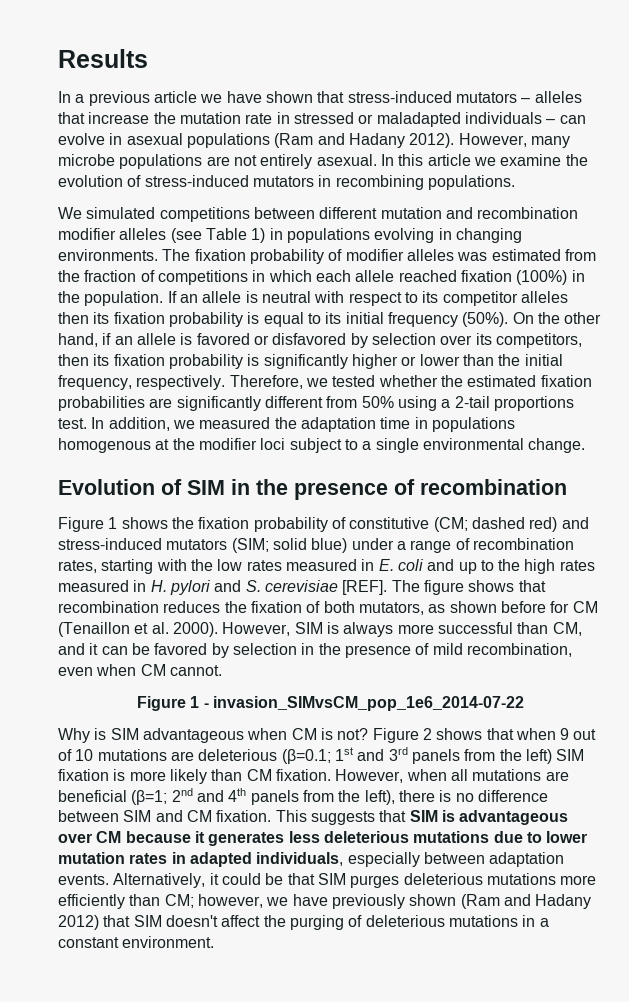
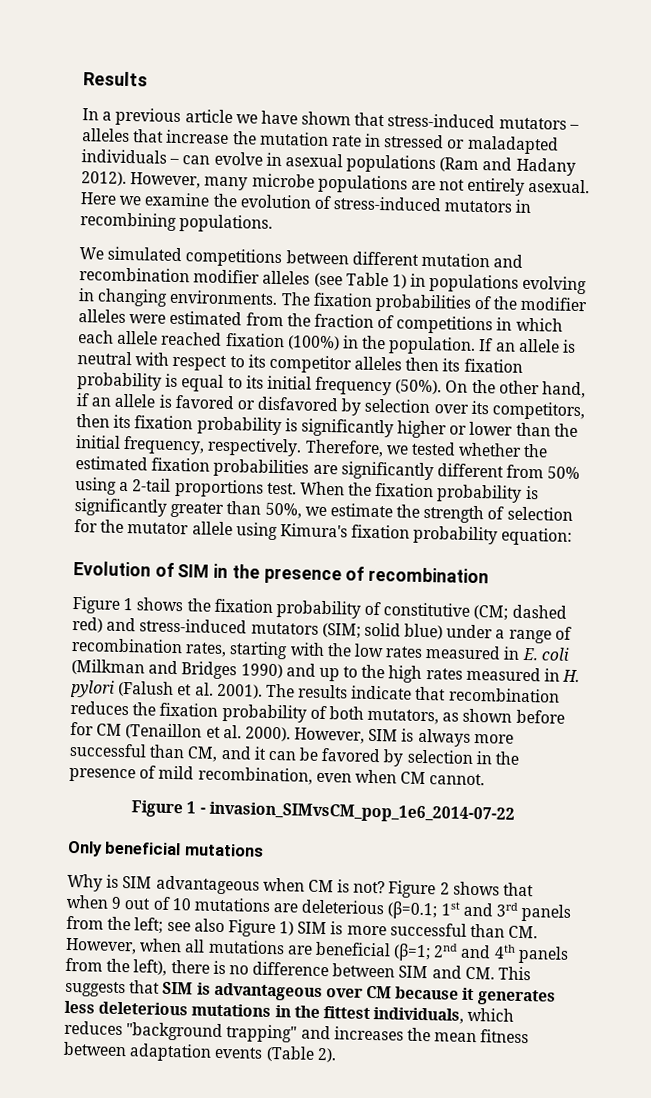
[380,154,471,166] In this article -> [80,192,117,205] Here
[249,249,488,264] probability of modifier alleles was -> [374,293,589,313] [78,309,167,324] probabilities of the modifier alleles were
[91,417,515,432] [58,438,586,453] In addition, we measured the adaptation time in populations homogenous at the modifier loci subject to a single environmental change. -> [299,481,539,503] [74,498,573,524] [74,519,573,546] When the fixation probability is significantly greater than 50%, we estimate the strength of selection for the mutator allele using Kimura's fixation probability equation:
(423, 565) none -> [71,658,283,680] (Milkman and Bridges 1990)
[214,580,515,595] and S. cerevisiae [REF]. The figure shows -> [118,680,413,700] (Falush et al. 2001). The results indicate
(302, 607) none -> [221,703,307,723] probability
(524, 703) none -> [67,840,264,857] // Only beneficial mutations
[525,749,585,764] [58,769,331,784] left) SIM fixation is more likely than CM fixation. -> [134,917,539,939] left; see also Figure 1) SIM is more successful than CM.
[186,810,272,822] CM fixation. -> [464,966,495,980] CM.
[493,831,588,843] [58,852,565,867] [58,873,597,888] [58,894,592,909] [58,915,549,930] [58,936,215,948] due to lower mutation rates in adapted individuals, especially between adaptation events. Alternatively, it could be that SIM purges deleterious mutations more efficiently than CM; however, we have previously shown (Ram and Hadany 2012) that SIM doesn't affect the purging of deleterious mutations in a constant environment. -> [274,1005,515,1024] [64,1020,530,1044] [63,1041,337,1063] in the fittest individuals, which reduces "background trapping" and increases the mean fitness between adaptation events (Table 2).

